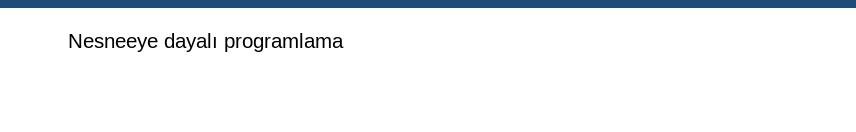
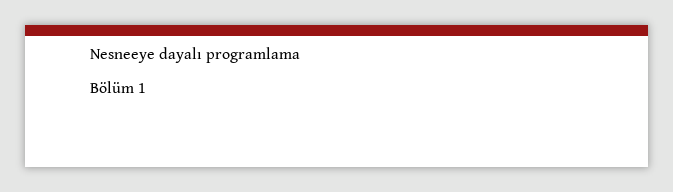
(344, 42) none -> [90,81,147,93] // Bölüm 1

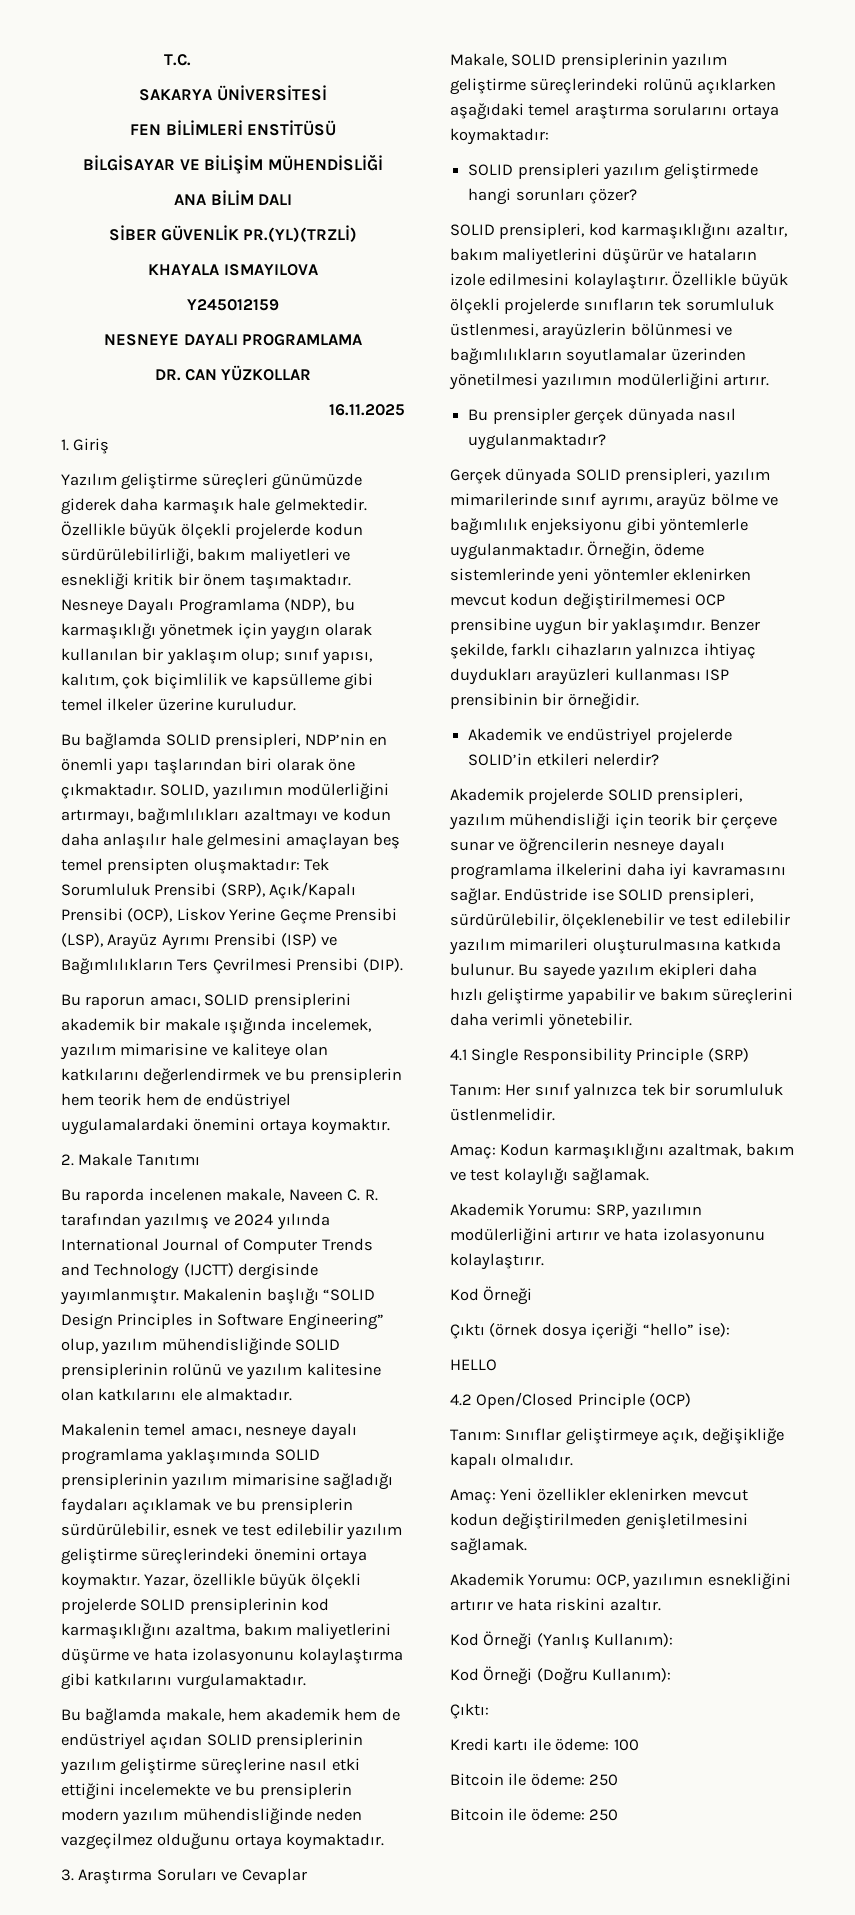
[90,47,301,63] [90,81,147,93] Nesneeye dayalı programlama // Bölüm 1 -> [164,54,192,66] [139,85,327,101] [130,120,336,136] [83,155,383,174] [174,190,292,205] [108,225,358,242] [148,264,318,276] [187,299,279,311] [104,334,362,346] [154,365,312,381] [329,404,405,416] [61,438,110,454] [61,473,363,490] [61,498,367,515] [61,521,363,540] [61,548,351,565] [61,573,351,590] [61,598,355,615] [61,623,372,640] [61,648,373,665] [61,673,374,690] [61,698,297,711] [61,733,388,750] [61,758,356,775] [61,783,390,800] [61,808,391,825] [61,833,401,850] [61,858,330,874] [61,882,357,899] [61,908,398,924] [61,933,338,950] [61,958,403,975] [61,993,351,1009] [61,1018,371,1035] [60,1043,328,1060] [61,1068,402,1085] [61,1093,291,1110] [61,1118,391,1135] [61,1153,200,1166] [61,1188,378,1204] [61,1213,330,1230] [61,1238,373,1254] [61,1263,319,1280] [60,1288,376,1305] [61,1313,384,1330] [61,1338,341,1355] [61,1363,381,1380] [61,1388,293,1401] [61,1423,357,1440] [61,1448,320,1465] [61,1473,394,1490] [61,1498,353,1515] [61,1523,403,1540] [61,1548,368,1565] [61,1573,361,1590] [61,1598,330,1615] [61,1623,392,1640] [61,1648,403,1665] [61,1673,306,1690] [61,1708,400,1725] [61,1733,364,1750] [60,1758,360,1775] [61,1783,352,1800] [61,1808,363,1825] [61,1833,385,1850] [61,1868,307,1884] [450,53,728,70] [450,78,777,95] [450,103,779,120] [450,128,549,145] [468,163,758,180] [468,188,638,205] [450,223,787,240] [450,248,757,265] [450,271,788,290] [450,298,774,315] [450,323,733,340] [450,348,746,365] [449,373,770,390] [468,408,736,425] [468,433,607,450] [450,468,770,485] [450,493,779,510] [450,518,749,535] [450,541,704,560] [450,568,752,585] [450,593,726,610] [450,618,760,635] [450,643,756,660] [450,668,730,685] [450,693,639,710] [468,728,732,745] [468,753,660,766] [450,788,743,805] [449,813,778,830] [450,838,725,855] [450,863,786,880] [450,888,753,905] [450,913,790,929] [449,938,782,955] [450,963,758,980] [450,988,794,1005] [450,1013,632,1030] [450,1048,749,1065] [450,1083,783,1100] [450,1108,555,1121] [450,1143,794,1160] [450,1168,650,1185] [450,1203,703,1220] [450,1228,765,1245] [450,1253,544,1270] [450,1286,533,1305] [450,1323,731,1340] [450,1359,497,1371] [450,1392,692,1409] [450,1428,784,1445] [450,1453,574,1469] [450,1488,748,1504] [450,1513,748,1530] [450,1538,527,1555] [450,1573,791,1590] [450,1598,661,1611] [450,1631,674,1650] [450,1666,672,1685] [450,1703,489,1719] [450,1738,639,1751] [450,1773,619,1786] [450,1808,619,1821] T.C. // SAKARYA ÜNİVERSİTESİ // FEN BİLİMLERİ ENSTİTÜSÜ // BİLGİSAYAR VE BİLİŞİM MÜHENDİSLİĞİ // ANA BİLİM DALI // SİBER GÜVENLİK PR.(YL)(TRZLİ) // KHAYALA ISMAYILOVA // Y245012159 // NESNEYE DAYALI PROGRAMLAMA // DR. CAN YÜZKOLLAR // 16.11.2025 // 1. Giriş // Yazılım geliştirme süreçleri günümüzde giderek daha karmaşık hale gelmektedir. Özellikle büyük ölçekli projelerde kodun sürdürülebilirliği, bakım maliyetleri ve esnekliği kritik bir önem taşımaktadır. Nesneye Dayalı Programlama (NDP), bu karmaşıklığı yönetmek için yaygın olarak kullanılan bir yaklaşım olup; sınıf yapısı, kalıtım, çok biçimlilik ve kapsülleme gibi temel ilkeler üzerine kuruludur. // Bu bağlamda SOLID prensipleri, NDP’nin en önemli yapı taşlarından biri olarak öne çıkmaktadır. SOLID, yazılımın modülerliğini artırmayı, bağımlılıkları azaltmayı ve kodun daha anlaşılır hale gelmesini amaçlayan beş temel prensipten oluşmaktadır: Tek Sorumluluk Prensibi (SRP), Açık/Kapalı Prensibi (OCP), Liskov Yerine Geçme Prensibi (LSP), Arayüz Ayrımı Prensibi (ISP) ve Bağımlılıkların Ters Çevrilmesi Prensibi (DIP). // Bu raporun amacı, SOLID prensiplerini akademik bir makale ışığında incelemek, yazılım mimarisine ve kaliteye olan katkılarını değerlendirmek ve bu prensiplerin hem teorik hem de endüstriyel uygulamalardaki önemini ortaya koymaktır. // 2. Makale Tanıtımı // Bu raporda incelenen makale, Naveen C. R. tarafından yazılmış ve 2024 yılında International Journal of Computer Trends and Technology (IJCTT) dergisinde yayımlanmıştır. Makalenin başlığı “SOLID Design Principles in Software Engineering” olup, yazılım mühendisliğinde SOLID prensiplerinin rolünü ve yazılım kalitesine olan katkılarını ele almaktadır. // Makalenin temel amacı, nesneye dayalı programlama yaklaşımında SOLID prensiplerinin yazılım mimarisine sağladığı faydaları açıklamak ve bu prensiplerin sürdürülebilir, esnek ve test edilebilir yazılım geliştirme süreçlerindeki önemini ortaya koymaktır. Yazar, özellikle büyük ölçekli projelerde SOLID prensiplerinin kod karmaşıklığını azaltma, bakım maliyetlerini düşürme ve hata izolasyonunu kolaylaştırma gibi katkılarını vurgulamaktadır. // Bu bağlamda makale, hem akademik hem de endüstriyel açıdan SOLID prensiplerinin yazılım geliştirme süreçlerine nasıl etki ettiğini incelemekte ve bu prensiplerin modern yazılım mühendisliğinde neden vazgeçilmez olduğunu ortaya koymaktadır. // 3. Araştırma Soruları ve Cevaplar // Makale, SOLID prensiplerinin yazılım geliştirme süreçlerindeki rolünü açıklarken aşağıdaki temel araştırma sorularını ortaya koymaktadır: // SOLID prensipleri yazılım geliştirmede hangi sorunları çözer? // SOLID prensipleri, kod karmaşıklığını azaltır, bakım maliyetlerini düşürür ve hataların izole edilmesini kolaylaştırır. Özellikle büyük ölçekli projelerde sınıfların tek sorumluluk üstlenmesi, arayüzlerin bölünmesi ve bağımlılıkların soyutlamalar üzerinden yönetilmesi yazılımın modülerliğini artırır. // Bu prensipler gerçek dünyada nasıl uygulanmaktadır? // Gerçek dünyada SOLID prensipleri, yazılım mimarilerinde sınıf ayrımı, arayüz bölme ve bağımlılık enjeksiyonu gibi yöntemlerle uygulanmaktadır. Örneğin, ödeme sistemlerinde yeni yöntemler eklenirken mevcut kodun değiştirilmemesi OCP prensibine uygun bir yaklaşımdır. Benzer şekilde, farklı cihazların yalnızca ihtiyaç duydukları arayüzleri kullanması ISP prensibinin bir örneğidir. // Akademik ve endüstriyel projelerde SOLID’in etkileri nelerdir? // Akademik projelerde SOLID prensipleri, yazılım mühendisliği için teorik bir çerçeve sunar ve öğrencilerin nesneye dayalı programlama ilkelerini daha iyi kavramasını sağlar. Endüstride ise SOLID prensipleri, sürdürülebilir, ölçeklenebilir ve test edilebilir yazılım mimarileri oluşturulmasına katkıda bulunur. Bu sayede yazılım ekipleri daha hızlı geliştirme yapabilir ve bakım süreçlerini daha verimli yönetebilir. // 4.1 Single Responsibility Principle (SRP) // Tanım: Her sınıf yalnızca tek bir sorumluluk üstlenmelidir. // Amaç: Kodun karmaşıklığını azaltmak, bakım ve test kolaylığı sağlamak. // Akademik Yorumu: SRP, yazılımın modülerliğini artırır ve hata izolasyonunu kolaylaştırır. // Kod Örneği // Çıktı (örnek dosya içeriği “hello” ise): // HELLO // 4.2 Open/Closed Principle (OCP) // Tanım: Sınıflar geliştirmeye açık, değişikliğe kapalı olmalıdır. // Amaç: Yeni özellikler eklenirken mevcut kodun değiştirilmeden genişletilmesini sağlamak. // Akademik Yorumu: OCP, yazılımın esnekliğini artırır ve hata riskini azaltır. // Kod Örneği (Yanlış Kullanım): // Kod Örneği (Doğru Kullanım): // Çıktı: // Kredi kartı ile ödeme: 100 // Bitcoin ile ödeme: 250 // Bitcoin ile ödeme: 250

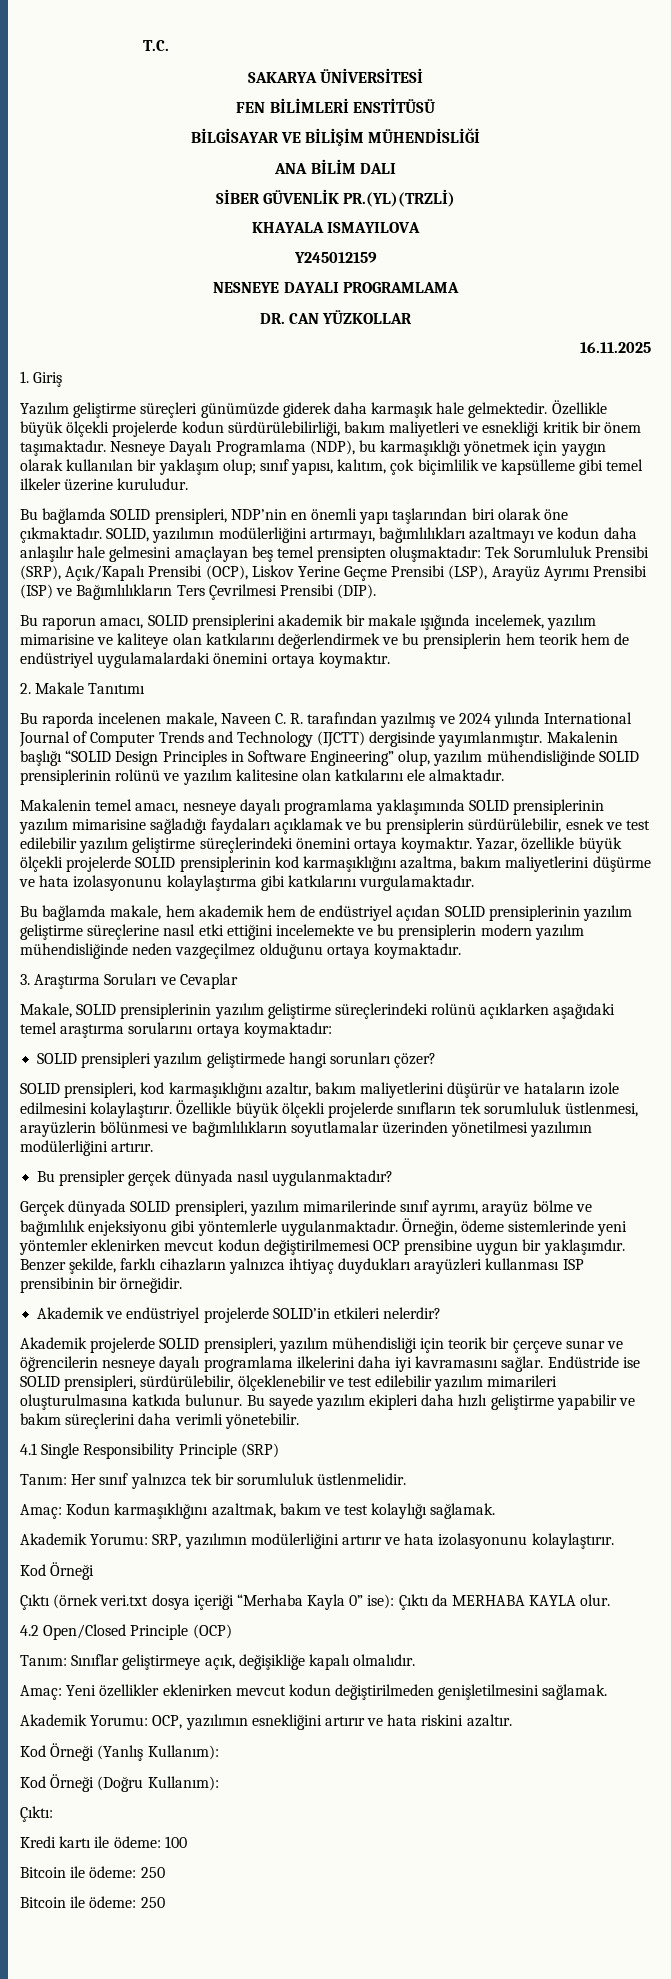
(538, 1330) none -> [100,1595,149,1606] veri.txt
[642,1323,731,1337] [450,1359,497,1371] “hello” ise): // HELLO -> [236,1594,611,1610] “Merhaba Kayla 0” ise): Çıktı da MERHABA KAYLA olur.

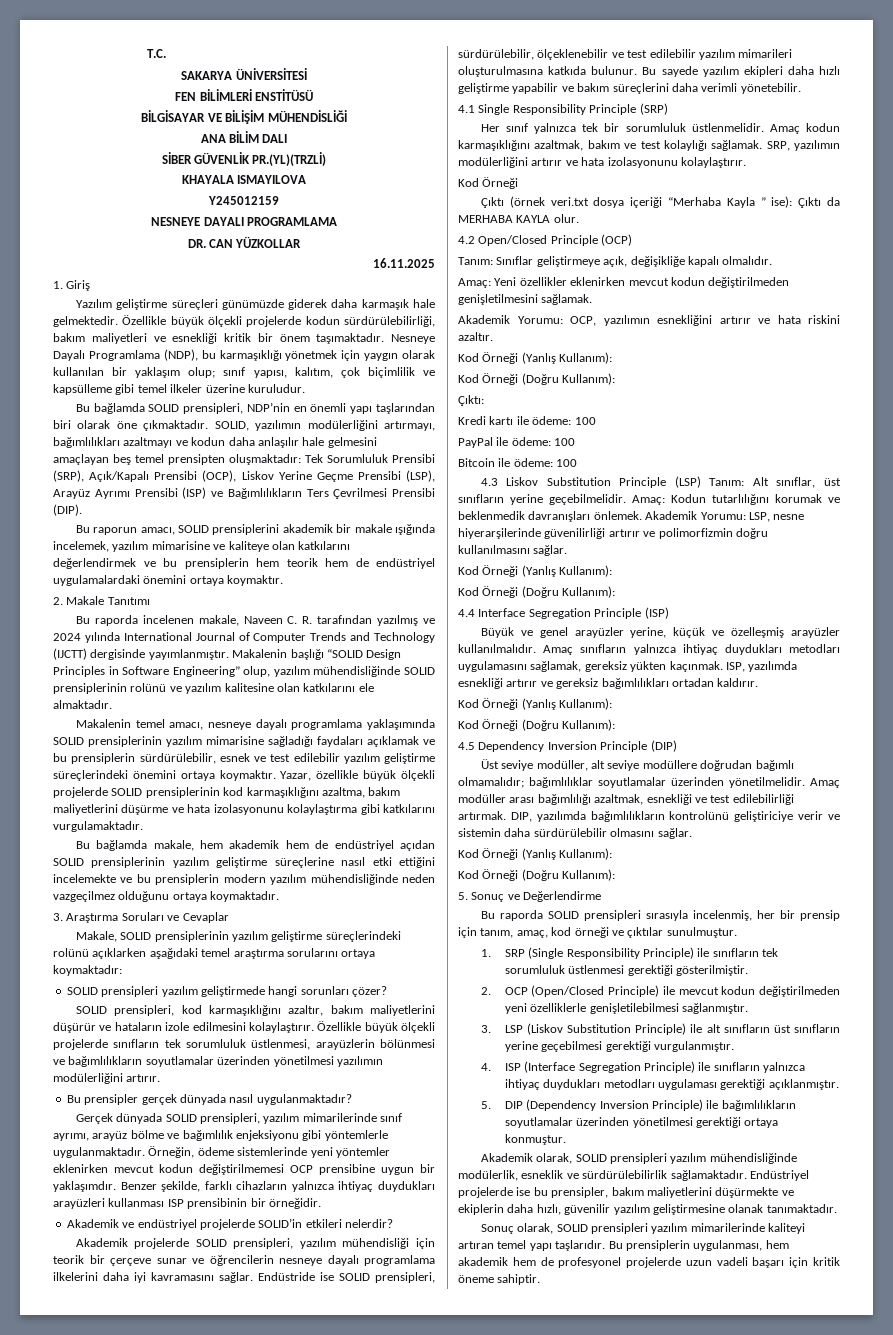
[20,1474,67,1485] Tanım: -> (668, 109) none
[20,1503,111,1519] // Amaç: Kodun -> [769,123,840,134] Amaç kodun
[20,1533,149,1545] // Akademik Yorumu: -> (763, 145) none
[349,1595,364,1606] 0” -> [760,197,766,206] ”
[20,1866,165,1878] [20,1896,165,1908] Bitcoin ile ödeme: 250 // Bitcoin ile ödeme: 250 -> [458,437,576,448] [458,458,578,467] [480,476,841,488] [458,494,840,505] [458,511,805,522] [458,528,768,539] [458,545,568,556] [458,565,613,577] [458,586,616,598] [458,607,669,619] [480,627,840,638] [458,644,840,655] [458,661,798,672] [458,678,759,689] [458,698,613,710] [458,719,616,731] [458,740,677,752] [480,759,794,771] [458,777,840,788] [458,794,794,805] [458,811,840,822] [458,828,692,839] [458,848,613,860] [458,869,616,881] [458,891,602,902] [480,910,840,921] [458,927,737,938] [481,947,779,959] [504,965,748,976] [481,985,840,997] [504,1003,748,1014] [481,1023,840,1035] [504,1041,734,1052] [481,1061,806,1073] [504,1079,839,1090] [481,1099,796,1111] [504,1117,779,1128] [504,1134,566,1145] [480,1153,797,1164] [458,1170,809,1181] [458,1187,794,1198] [458,1204,837,1215] [480,1223,806,1234] [458,1240,789,1251] [458,1257,840,1268] [458,1274,541,1285] PayPal ile ödeme: 100 // Bitcoin ile ödeme: 100 // 4.3 Liskov Substitution Principle (LSP) Tanım: Alt sınıflar, üst sınıfların yerine geçebilmelidir. Amaç: Kodun tutarlılığını korumak ve beklenmedik davranışları önlemek. Akademik Yorumu: LSP, nesne hiyerarşilerinde güvenilirliği artırır ve polimorfizmin doğru kullanılmasını sağlar. // Kod Örneği (Yanlış Kullanım): // Kod Örneği (Doğru Kullanım): // 4.4 Interface Segregation Principle (ISP) // Büyük ve genel arayüzler yerine, küçük ve özelleşmiş arayüzler kullanılmalıdır. Amaç sınıfların yalnızca ihtiyaç duydukları metodları uygulamasını sağlamak, gereksiz yükten kaçınmak. ISP, yazılımda esnekliği artırır ve gereksiz bağımlılıkları ortadan kaldırır. // Kod Örneği (Yanlış Kullanım): // Kod Örneği (Doğru Kullanım): // 4.5 Dependency Inversion Principle (DIP) // Üst seviye modüller, alt seviye modüllere doğrudan bağımlı olmamalıdır; bağımlılıklar soyutlamalar üzerinden yönetilmelidir. Amaç modüller arası bağımlılığı azaltmak, esnekliği ve test edilebilirliği artırmak. DIP, yazılımda bağımlılıkların kontrolünü geliştiriciye verir ve sistemin daha sürdürülebilir olmasını sağlar. // Kod Örneği (Yanlış Kullanım): // Kod Örneği (Doğru Kullanım): // 5. Sonuç ve Değerlendirme // Bu raporda SOLID prensipleri sırasıyla incelenmiş, her bir prensip için tanım, amaç, kod örneği ve çıktılar sunulmuştur. // 1. SRP (Single Responsibility Principle) ile sınıfların tek sorumluluk üstlenmesi gerektiği gösterilmiştir. // 2. OCP (Open/Closed Principle) ile mevcut kodun değiştirilmeden yeni özelliklerle genişletilebilmesi sağlanmıştır. // 3. LSP (Liskov Substitution Principle) ile alt sınıfların üst sınıfların yerine geçebilmesi gerektiği vurgulanmıştır. // 4. ISP (Interface Segregation Principle) ile sınıfların yalnızca ihtiyaç duydukları metodları uygulaması gerektiği açıklanmıştır. // 5. DIP (Dependency Inversion Principle) ile bağımlılıkların soyutlamalar üzerinden yönetilmesi gerektiği ortaya konmuştur. // Akademik olarak, SOLID prensipleri yazılım mühendisliğinde modülerlik, esneklik ve sürdürülebilirlik sağlamaktadır. Endüstriyel projelerde ise bu prensipler, bakım maliyetlerini düşürmekte ve ekiplerin daha hızlı, güvenilir yazılım geliştirmesine olanak tanımaktadır. // Sonuç olarak, SOLID prensipleri yazılım mimarilerinde kaliteyi artıran temel yapı taşlarıdır. Bu prensiplerin uygulanması, hem akademik hem de profesyonel projelerde uzun vadeli başarı için kritik öneme sahiptir.

